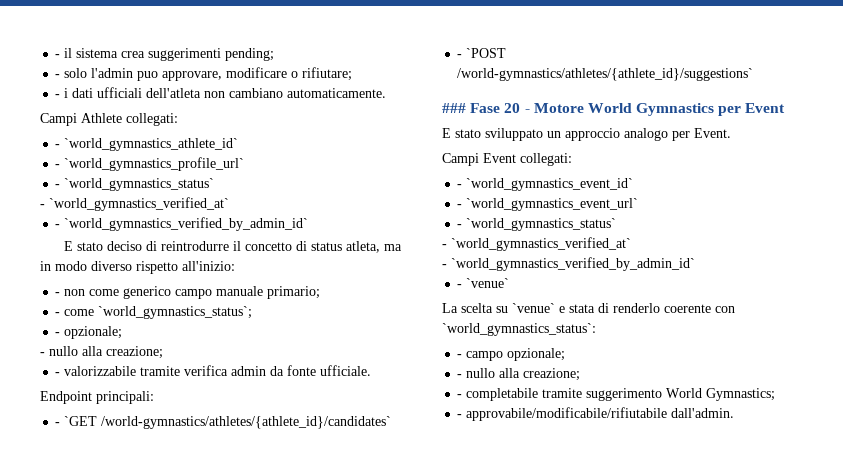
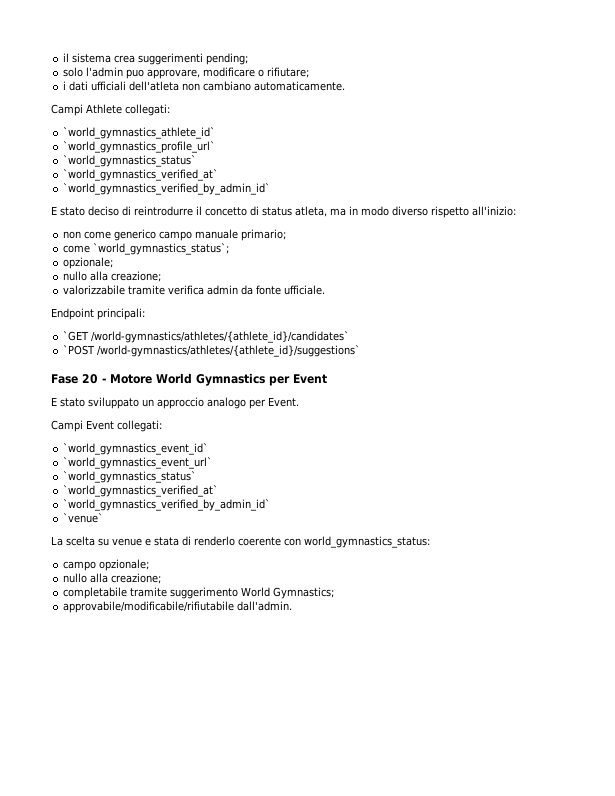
[55,54,61,58] - -> (63, 57) none
[55,74,61,78] - -> (249, 59) none
[55,94,61,98] - -> (310, 72) none
[55,144,61,148] - -> (170, 110) none
[55,164,61,168] - -> (216, 133) none
[55,178,215,191] [40,197,229,211] [55,224,61,228] - `world_gymnastics_status` // - `world_gymnastics_verified_at` // - -> [63,155,197,167] [63,169,219,181] `world_gymnastics_status` // `world_gymnastics_verified_at` //
[55,292,61,296] - -> (516, 211) none
[55,312,61,316] - -> (287, 235) none
[55,326,123,339] [40,346,163,359] [55,372,61,376] - opzionale; // - nullo alla creazione; // - -> [63,257,114,269] [63,271,162,282] opzionale; // nullo alla creazione; //
[55,422,61,426] - -> (145, 314) none
[457,54,463,58] - -> (350, 337) none
[442,103,466,113] ### -> (361, 351) none
[457,184,463,188] - -> (162, 426) none
[457,204,463,208] - -> (209, 449) none
[457,218,617,231] [442,237,631,251] [442,257,695,271] [457,284,463,288] - `world_gymnastics_status` // - `world_gymnastics_verified_at` // - `world_gymnastics_verified_by_admin_id` // - -> [63,471,197,483] [63,485,219,497] [63,499,271,511] `world_gymnastics_status` // `world_gymnastics_verified_at` // `world_gymnastics_verified_by_admin_id` //
[512,303,555,313] `venue` -> [112,538,142,546] venue
[442,323,596,336] [457,354,463,358] `world_gymnastics_status`: // - -> [304,536,430,548] world_gymnastics_status: //
[457,368,581,381] [457,394,463,398] - nullo alla creazione; // - -> [63,573,162,584] nullo alla creazione; //
[457,414,463,418] - -> (335, 593) none

